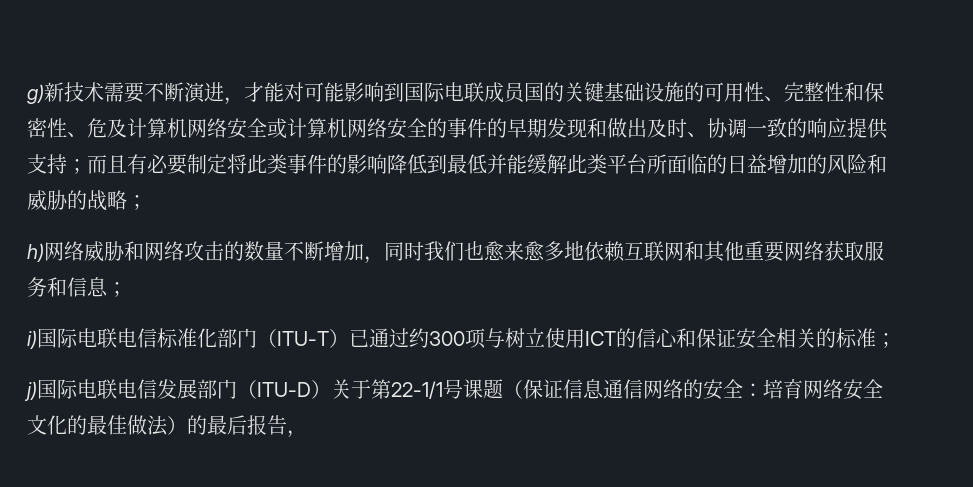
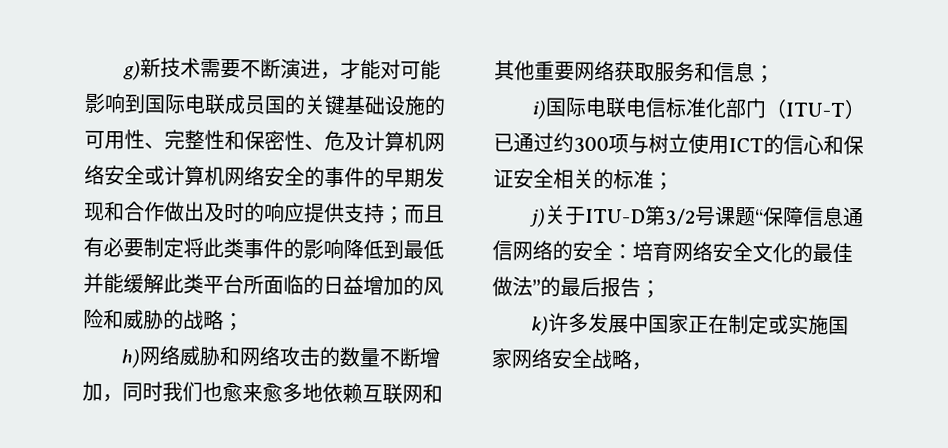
(607, 128) none -> [124,201,165,222] 合作
[687,118,787,138] 、协调一致 -> (245, 212) none
[37,379,563,399] 国际电联电信发展部门（ITU-D）关于第22-1/1号课题（保证 -> [543,204,804,227] 关于ITU-D第3/2号课题“保障
[167,416,187,435] ） -> [532,279,541,295] ”
(287, 425) none -> [640,280,661,299] [530,312,849,336] [491,348,632,370] ； // k)许多发展中国家正在制定或实施国家网络安全战略

